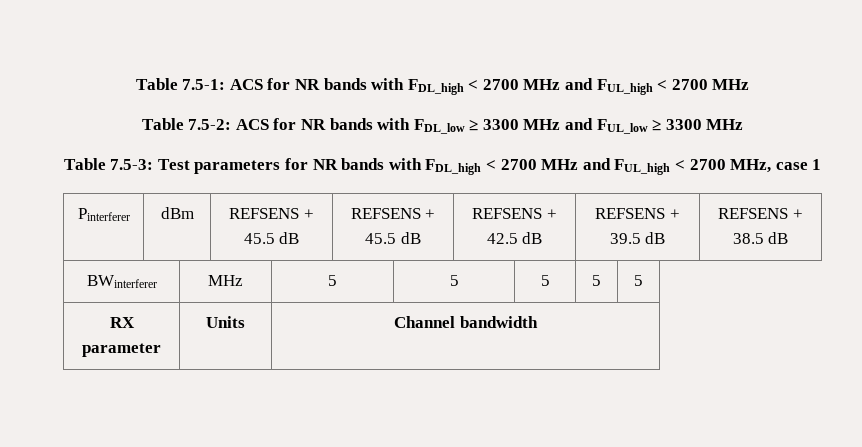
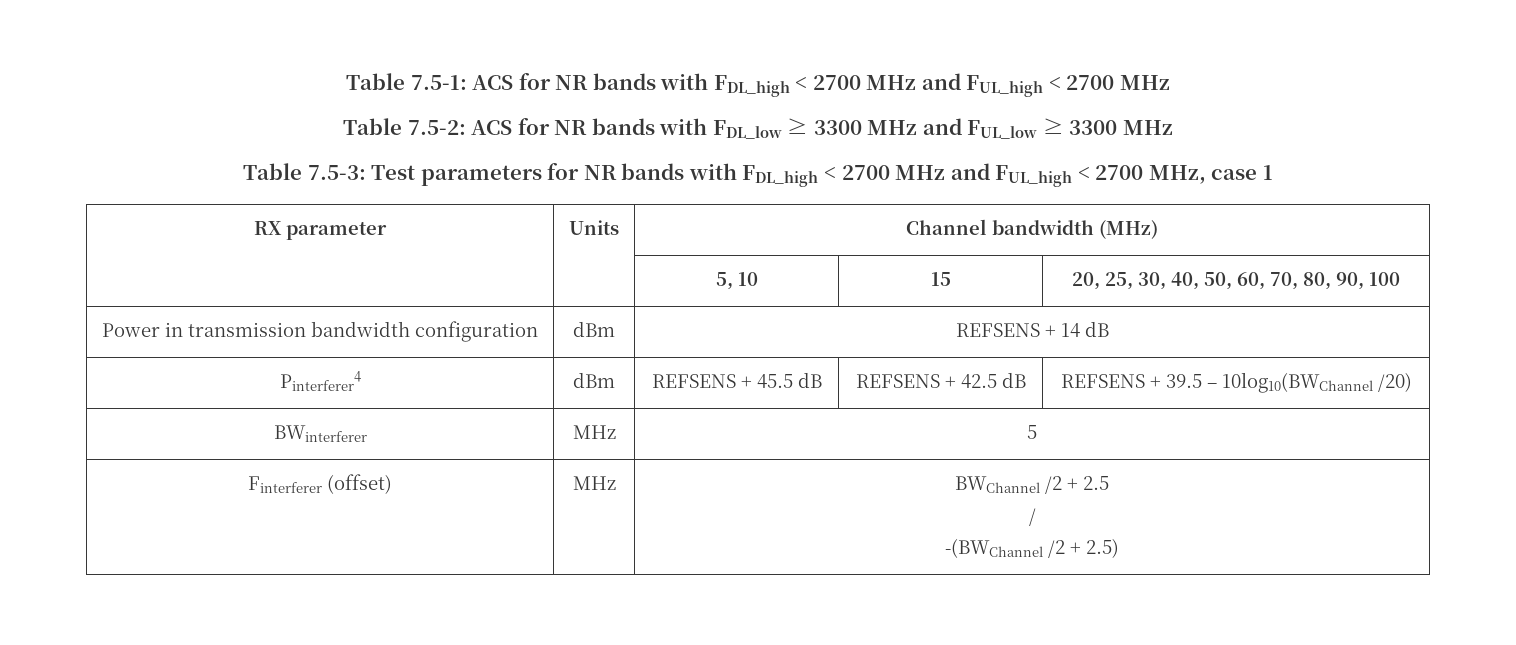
[77,208,130,221] [160,207,194,219] [229,208,314,219] [243,232,300,244] Pinterferer | dBm | REFSENS + 45.5 dB -> [254,221,387,240] [569,220,619,235] [906,219,1158,239] [715,272,758,290] [930,272,951,286] [1072,272,1400,290] [102,321,538,342] [573,321,615,337] [955,321,1109,337] [279,371,361,391] [573,372,615,388] RX parameter | Units | Channel bandwidth (MHz) // | | 5, 10 | 15 | 20, 25, 30, 40, 50, 60, 70, 80, 90, 100 // Power in transmission bandwidth configuration | dBm | REFSENS + 14 dB // Pinterferer4 | dBm
[645,232,666,244] [718,208,803,219] [732,232,789,244] [86,275,157,288] [208,275,243,286] [328,275,337,286] [449,275,459,286] [540,275,550,286] [592,275,601,286] [634,275,643,286] [109,317,135,328] [82,343,161,357] [206,316,245,328] [394,316,538,328] dB | REFSENS + 38.5 dB // BWinterferer | MHz | 5 | 5 | 5 | 5 | 5 // RX parameter | Units | Channel bandwidth -> [1206,372,1412,393] [273,425,367,442] [572,425,616,439] [1027,425,1037,439] [248,474,392,494] [572,476,616,490] [955,476,1109,494] [1028,508,1036,526] [945,538,1119,558] – 10log10(BWChannel /20) // BWinterferer | MHz | 5 // Finterferer (offset) | MHz | BWChannel /2 + 2.5 // / // -(BWChannel /2 + 2.5)

